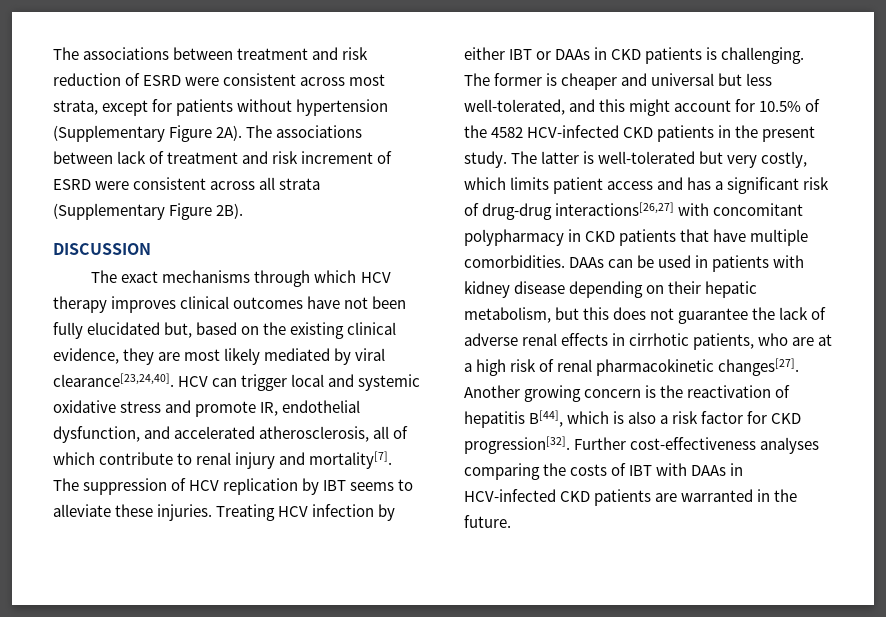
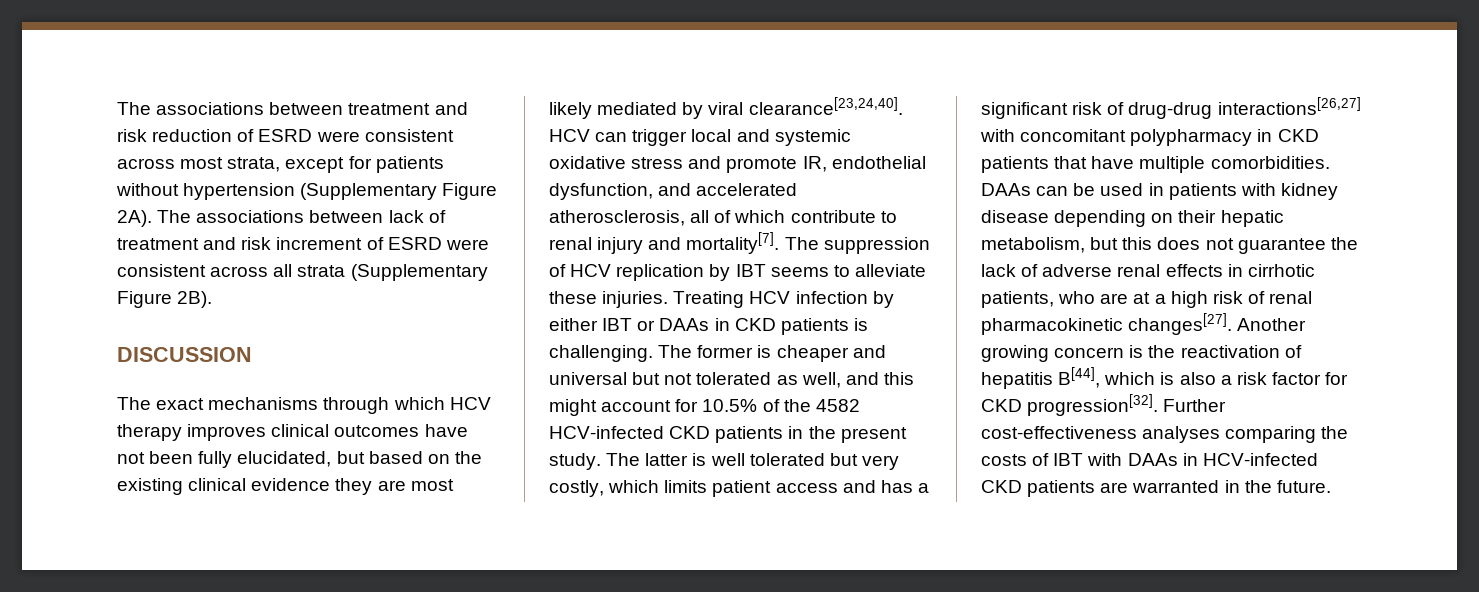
[87,322,193,338] elucidated but, -> [237,451,365,467] elucidated, but
[53,348,119,364] evidence, -> [251,478,331,491] evidence
[746,73,773,86] [464,99,565,115] less well-tolerated, -> [664,372,841,388] not tolerated as well,
[598,151,696,164] well-tolerated -> [710,453,825,466] well tolerated

